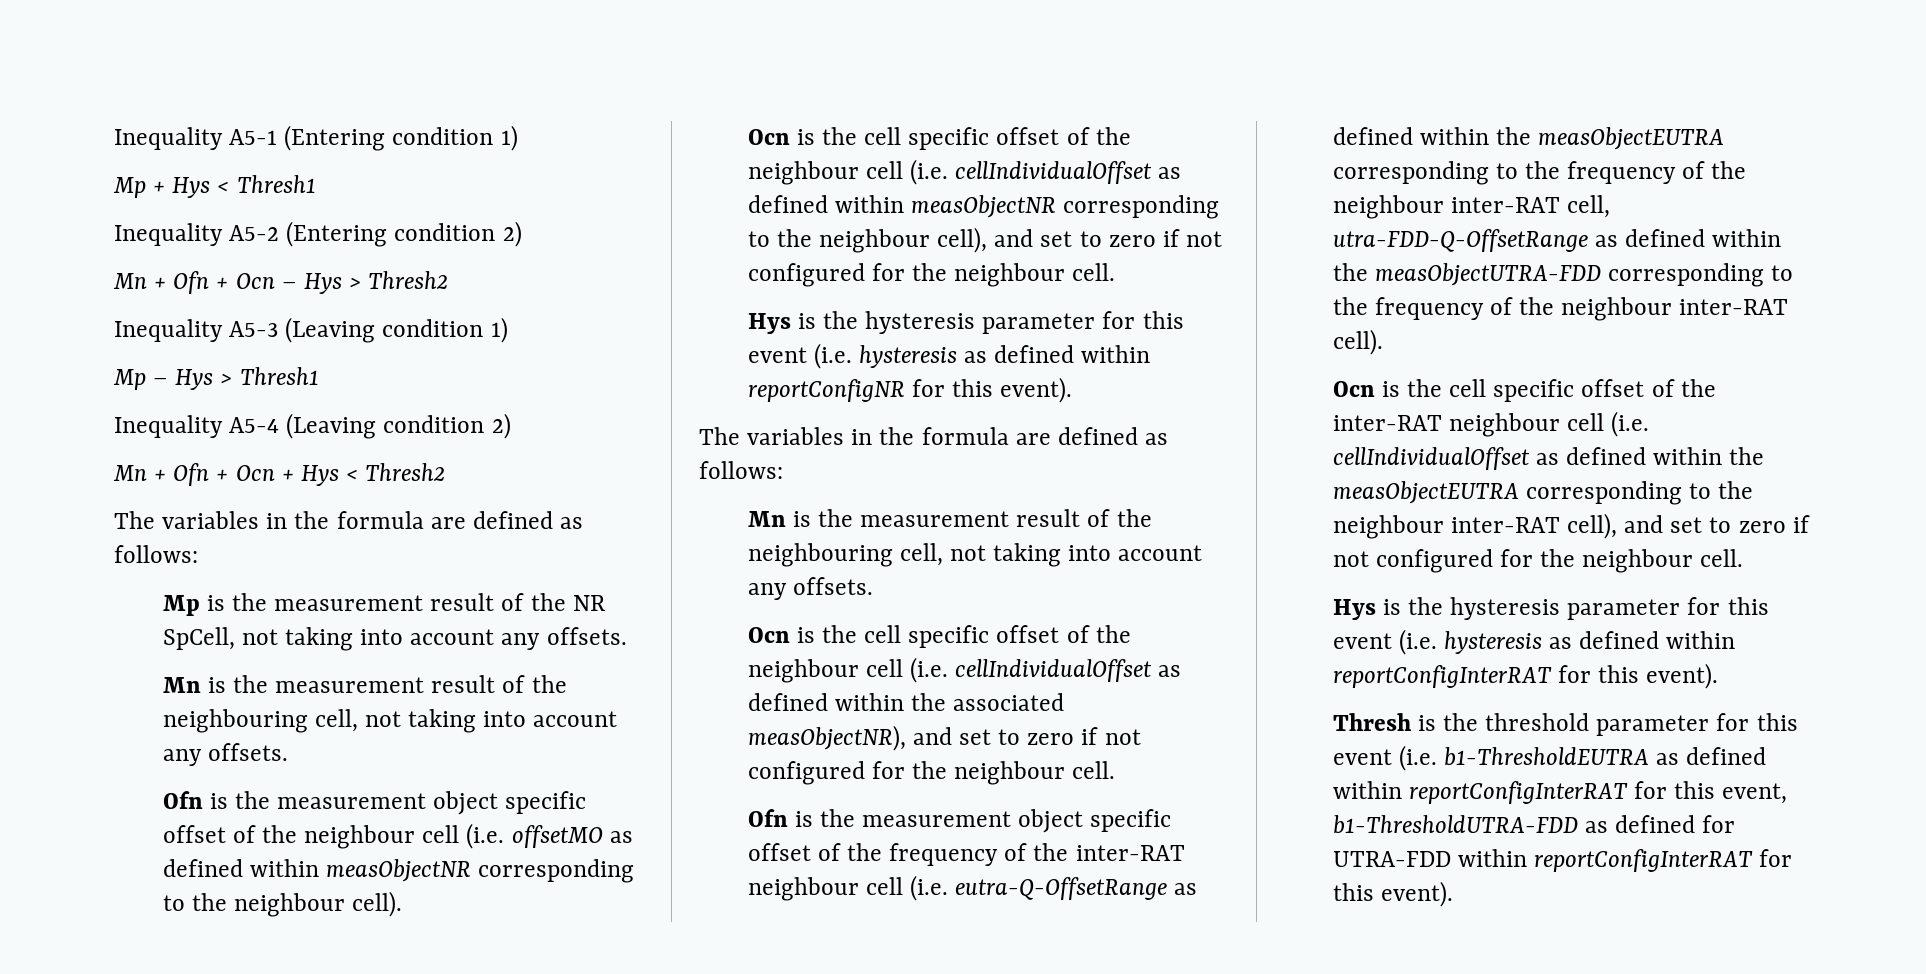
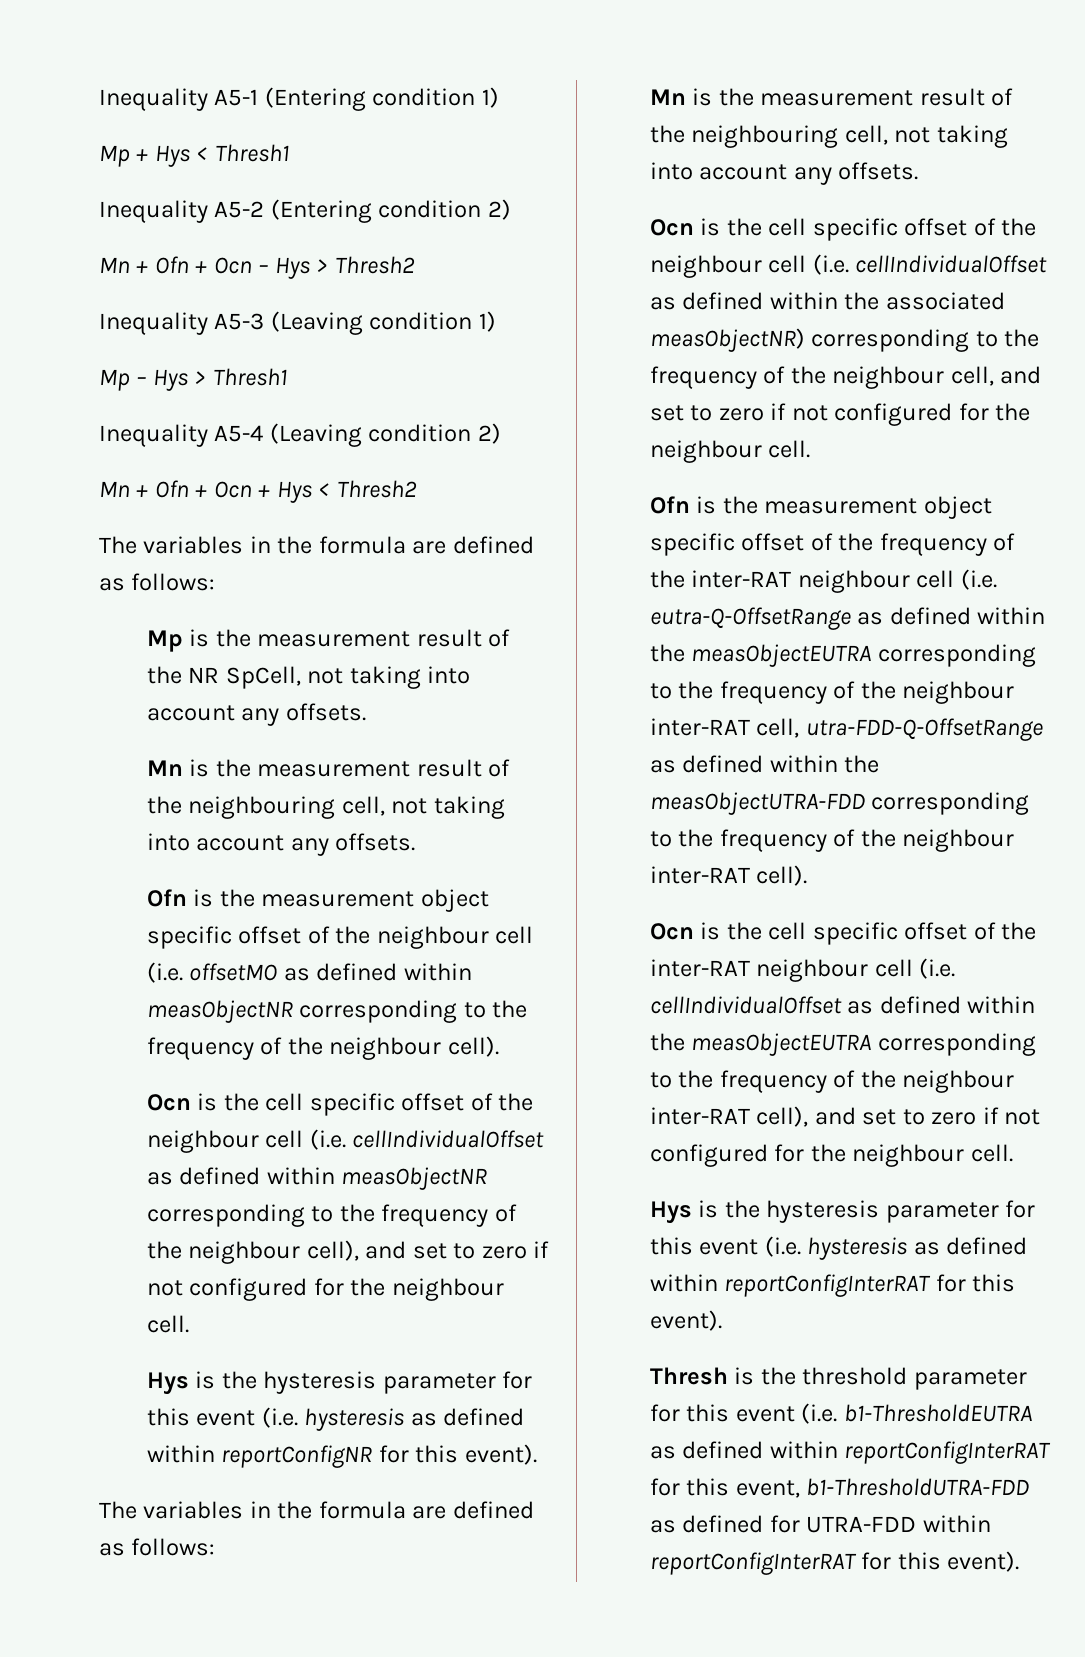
(227, 902) none -> [146,1037,323,1060] frequency of the
(812, 238) none -> [381,1204,517,1227] [146,1241,182,1259] frequency of the
[747,725,906,751] measObjectNR), -> [649,328,1040,352] [649,366,994,389] measObjectNR) corresponding to the frequency of the neighbour cell,
(1754, 490) none -> [719,1070,896,1093] frequency of the

